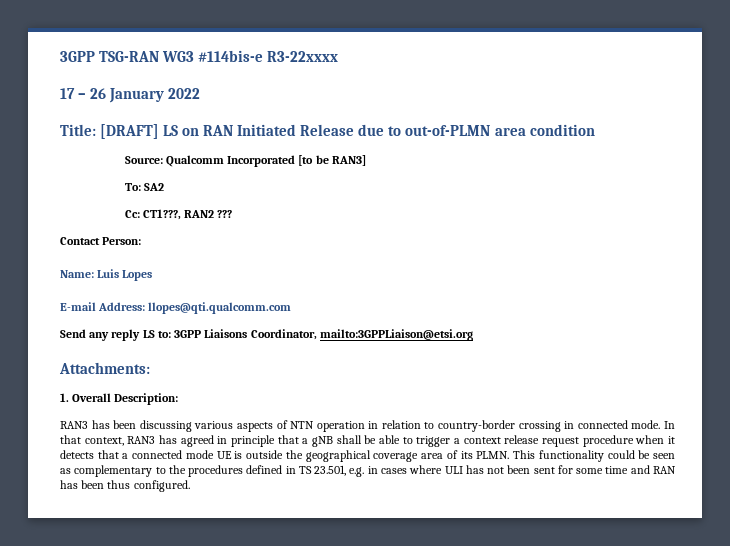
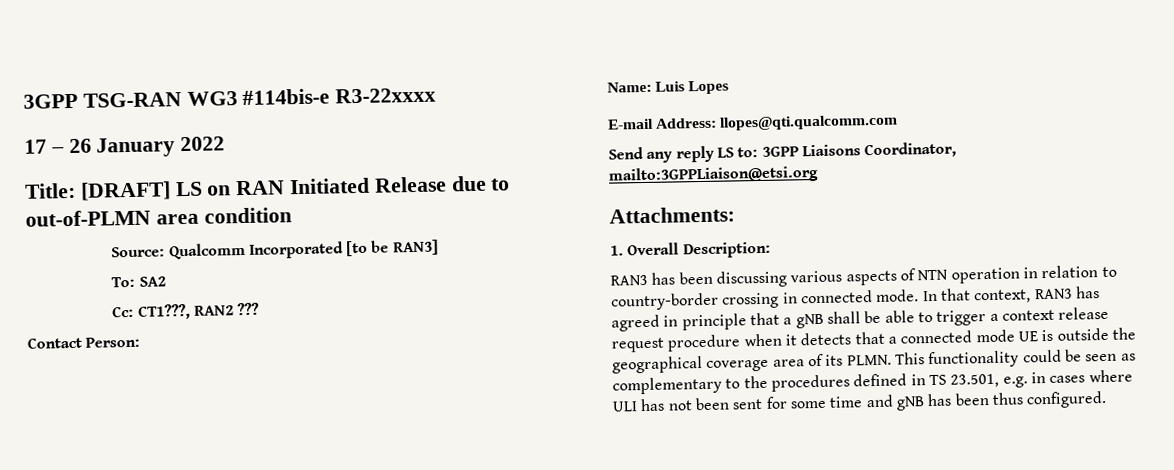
[652,466,676,474] RAN -> [895,396,925,411] gNB

